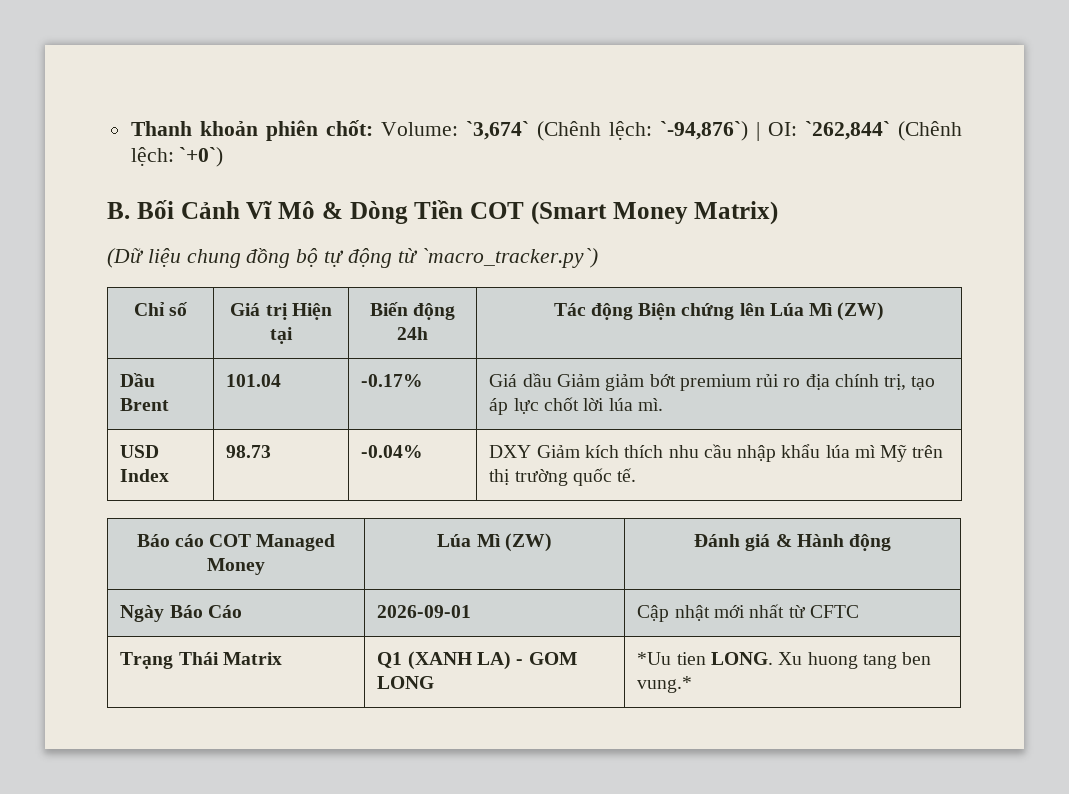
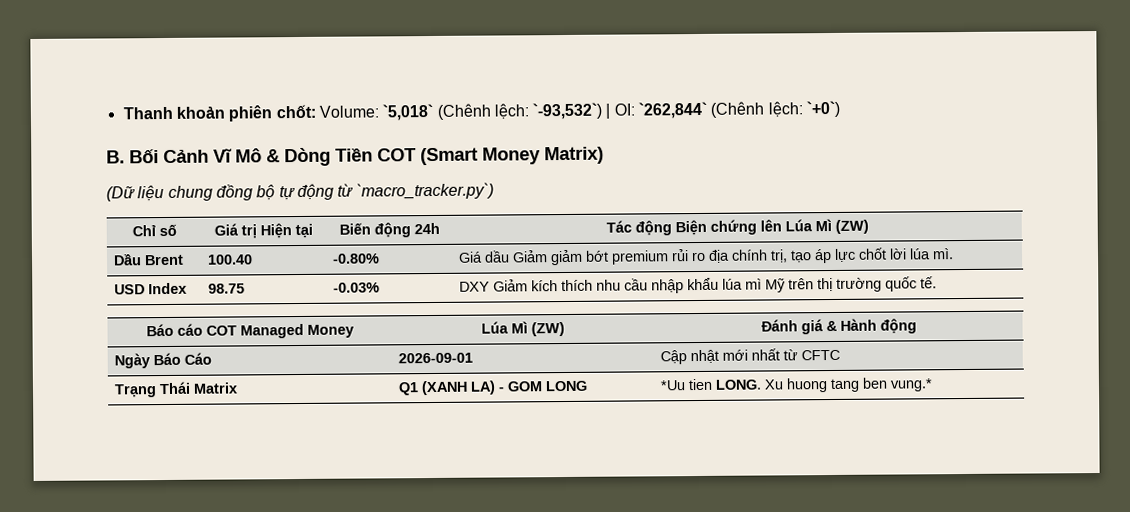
[465,121,748,141] `3,674` (Chênh lệch: `-94,876`) -> [382,102,603,121] `5,018` (Chênh lệch: `-93,532`)
[226,374,282,387] [361,374,424,387] 101.04 | -0.17% -> [206,254,253,265] [331,253,380,264] 100.40 | -0.80%
[226,445,272,458] [361,445,424,458] 98.73 | -0.04% -> [207,283,245,294] [332,282,380,293] 98.75 | -0.03%

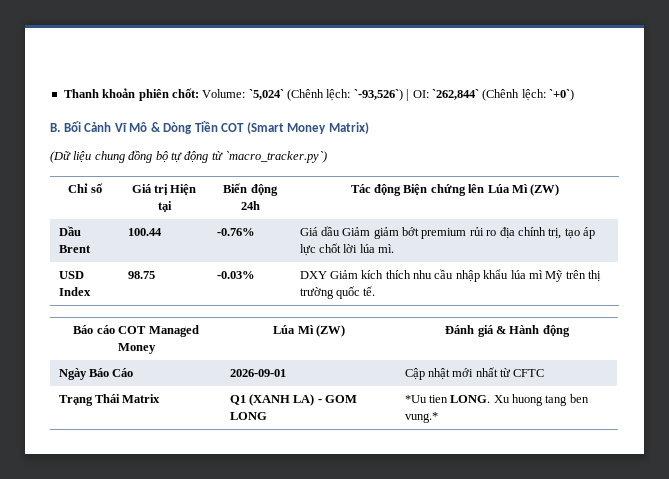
[382,102,603,121] `5,018` (Chênh lệch: `-93,532`) -> [248,89,403,101] `5,024` (Chênh lệch: `-93,526`)
[206,254,253,265] [331,253,380,264] 100.40 | -0.80% -> [127,228,162,236] [216,228,255,236] 100.44 | -0.76%

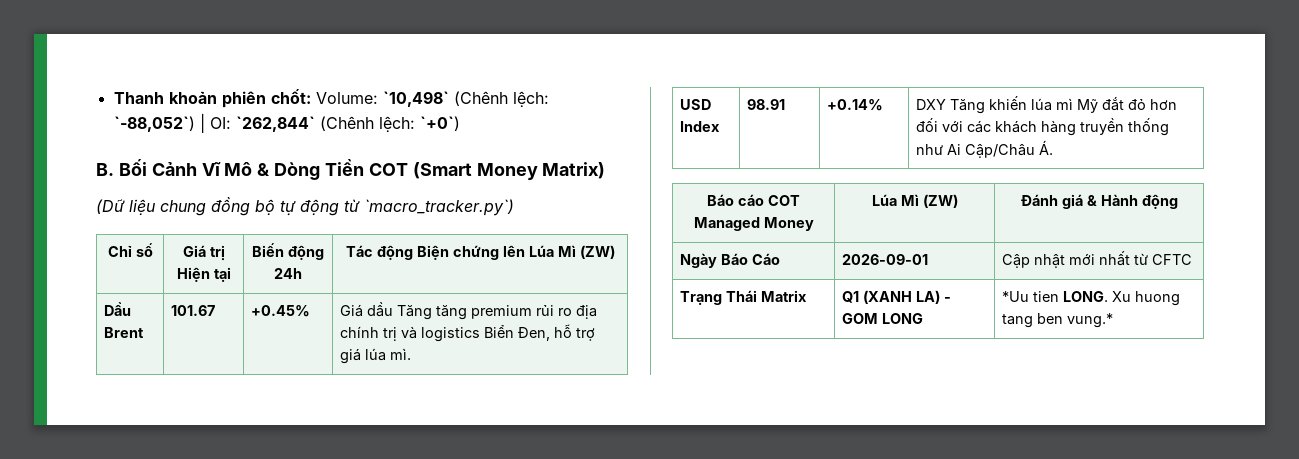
[248,89,403,101] `5,024` (Chênh lệch: `-93,526`) -> [382,91,549,108] [113,116,195,132] `10,498` (Chênh lệch: `-88,052`)
[127,228,162,236] [216,228,255,236] 100.44 | -0.76% -> [171,305,216,316] [251,305,311,317] 101.67 | +0.45%
[342,227,420,239] Giảm giảm bớt -> [397,305,468,320] Tăng tăng
[548,227,596,239] [299,243,358,256] trị, tạo áp lực chốt lời -> [383,324,596,342] [340,348,362,364] trị và logistics Biển Đen, hỗ trợ giá
[127,271,155,279] [216,271,255,279] 98.75 | -0.03% -> [747,99,786,110] [827,99,884,111] 98.91 | +0.14%
[329,269,602,282] [299,286,376,299] Giảm kích thích nhu cầu nhập khẩu lúa mì Mỹ trên thị trường quốc tế. -> [950,96,1178,114] [916,118,1170,136] [916,140,1054,158] Tăng khiến lúa mì Mỹ đắt đỏ hơn đối với các khách hàng truyền thống như Ai Cập/Châu Á.

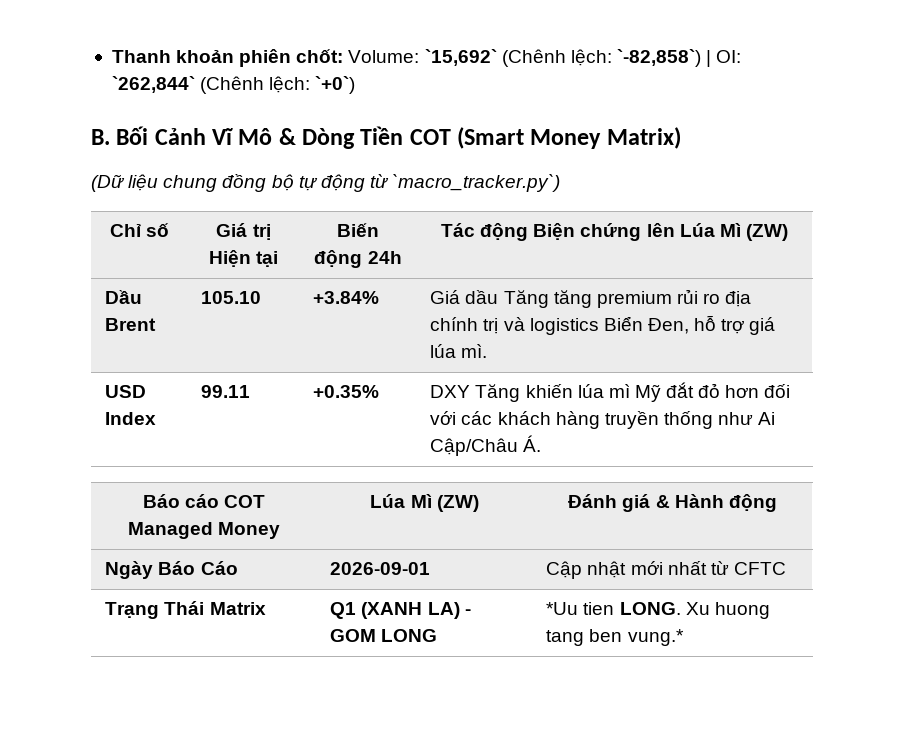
[382,91,549,108] [113,116,195,132] `10,498` (Chênh lệch: `-88,052`) -> [424,49,701,67] `15,692` (Chênh lệch: `-82,858`)
[171,305,216,316] [251,305,311,317] 101.67 | +0.45% -> [201,291,262,304] [313,291,380,304] 105.10 | +3.84%
[747,99,786,110] [827,99,884,111] 98.91 | +0.14% -> [201,385,251,398] [313,385,380,398] 99.11 | +0.35%

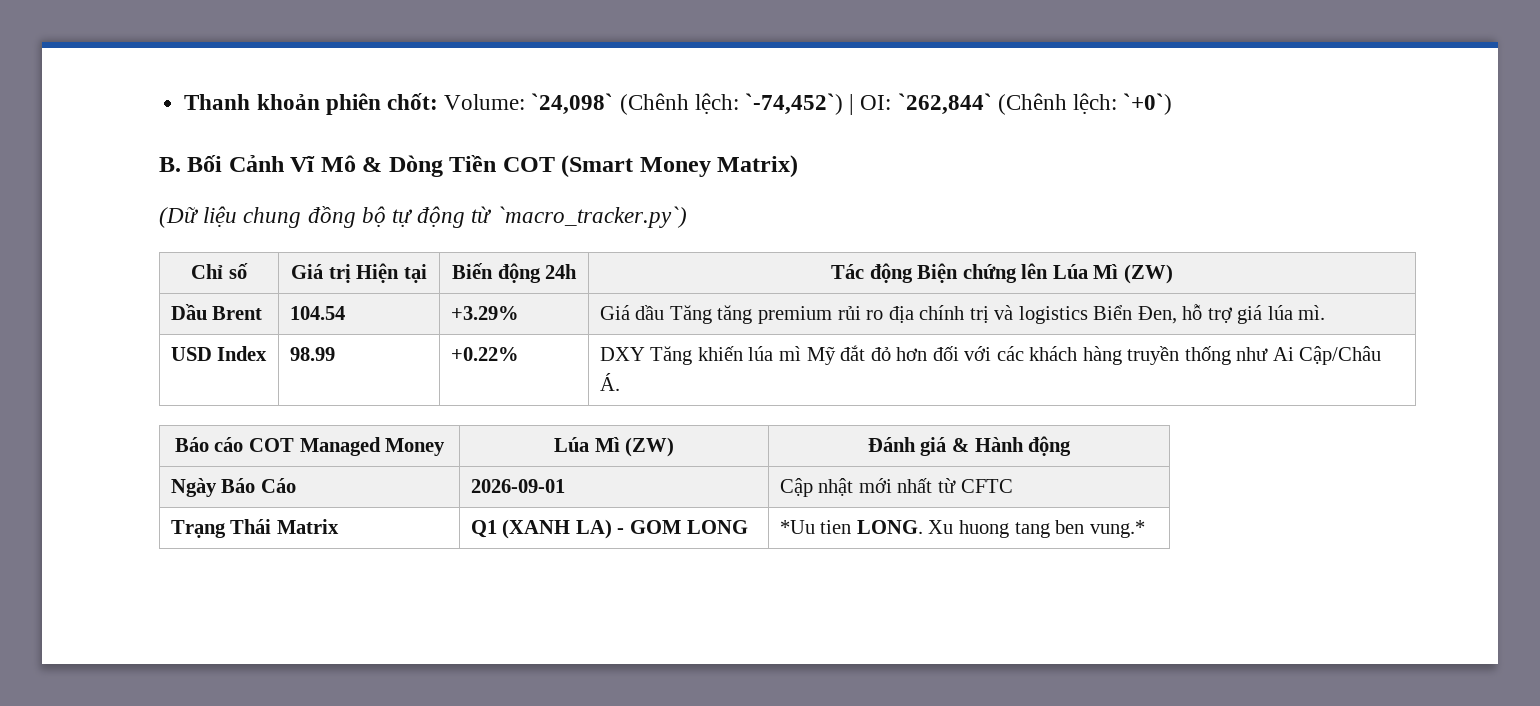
[424,49,701,67] `15,692` (Chênh lệch: `-82,858`) -> [531,93,843,115] `24,098` (Chênh lệch: `-74,452`)
[201,291,262,304] [313,291,380,304] 105.10 | +3.84% -> [289,306,345,320] [450,306,519,320] 104.54 | +3.29%
[201,385,251,398] [313,385,380,398] 99.11 | +0.35% -> [289,347,335,361] [450,347,519,361] 98.99 | +0.22%

